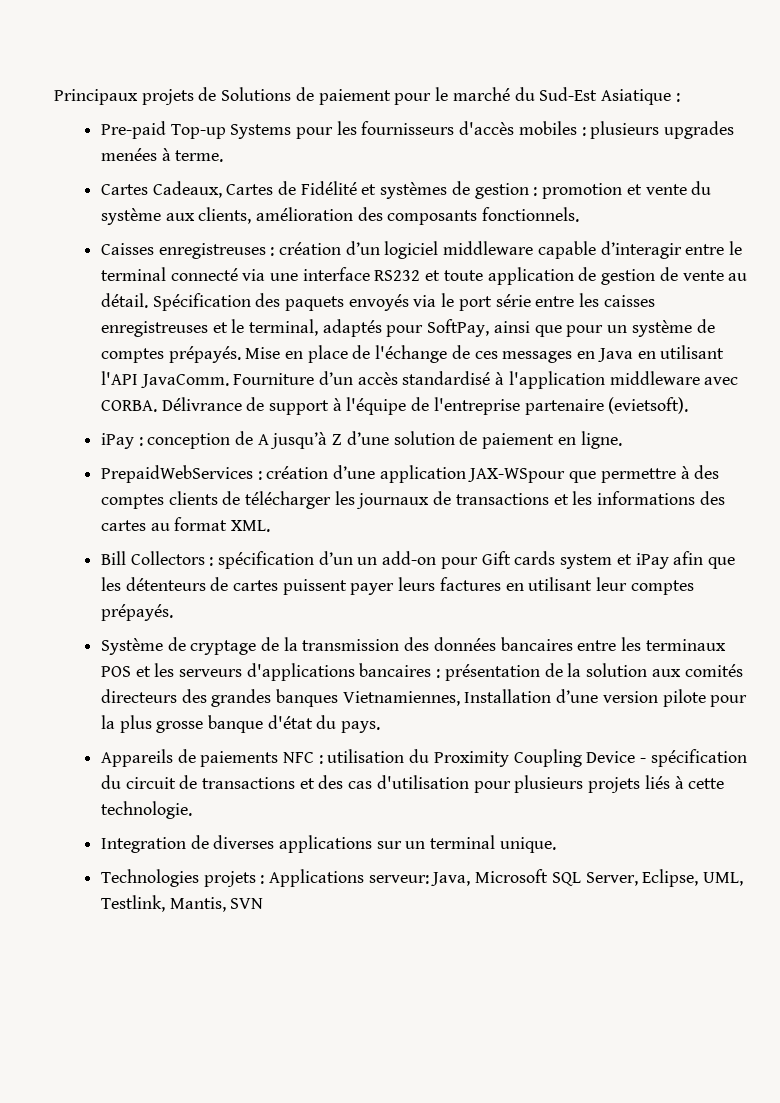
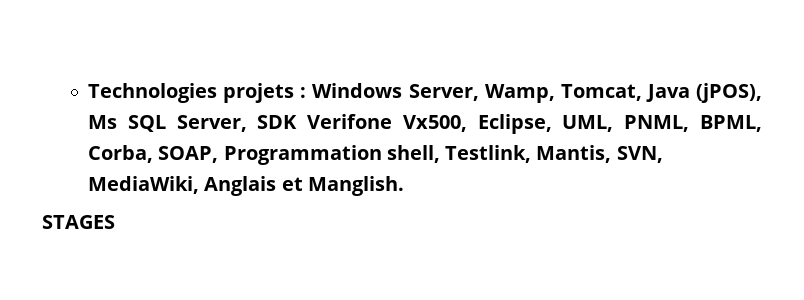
[54,87,680,105] [100,121,735,139] [100,148,224,162] [100,181,712,199] [100,207,580,225] [100,241,743,259] [100,267,748,285] [100,293,655,311] [100,319,715,337] [100,345,725,363] [100,371,739,389] [100,397,689,415] [100,431,622,449] [100,465,720,483] [100,491,725,509] [100,517,270,532] [100,551,735,569] [100,577,694,595] [100,604,173,621] [100,637,726,655] [100,663,743,681] [100,689,748,707] [100,715,381,733] [100,749,747,767] [100,775,725,793] [100,801,192,819] [100,835,556,853] [100,869,744,887] [100,895,264,912] Principaux projets de Solutions de paiement pour le marché du Sud-Est Asiatique : // Pre-paid Top-up Systems pour les fournisseurs d'accès mobiles : plusieurs upgrades menées à terme. // Cartes Cadeaux, Cartes de Fidélité et systèmes de gestion : promotion et vente du système aux clients, amélioration des composants fonctionnels. // Caisses enregistreuses : création d’un logiciel middleware capable d’interagir entre le terminal connecté via une interface RS232 et toute application de gestion de vente au détail. Spécification des paquets envoyés via le port série entre les caisses enregistreuses et le terminal, adaptés pour SoftPay, ainsi que pour un système de comptes prépayés. Mise en place de l'échange de ces messages en Java en utilisant l'API JavaComm. Fourniture d’un accès standardisé à l'application middleware avec CORBA. Délivrance de support à l'équipe de l'entreprise partenaire (evietsoft). // iPay : conception de A jusqu’à Z d’une solution de paiement en ligne. // PrepaidWebServices : création d’une application JAX-WSpour que permettre à des comptes clients de télécharger les journaux de transactions et les informations des cartes au format XML. // Bill Collectors : spécification d’un un add-on pour Gift cards system et iPay afin que les détenteurs de cartes puissent payer leurs factures en utilisant leur comptes prépayés. // Système de cryptage de la transmission des données bancaires entre les terminaux POS et les serveurs d'applications bancaires : présentation de la solution aux comités directeurs des grandes banques Vietnamiennes, Installation d’une version pilote pour la plus grosse banque d'état du pays. // Appareils de paiements NFC : utilisation du Proximity Coupling Device - spécification du circuit de transactions et des cas d'utilisation pour plusieurs projets liés à cette technologie. // Integration de diverses applications sur un terminal unique. // Technologies projets : Applications serveur: Java, Microsoft SQL Server, Eclipse, UML, Testlink, Mantis, SVN -> [88,83,763,103] [88,114,763,134] [88,145,663,165] [88,176,404,196] [42,215,115,229] Technologies projets : Windows Server, Wamp, Tomcat, Java (jPOS), Ms SQL Server, SDK Verifone Vx500, Eclipse, UML, PNML, BPML, Corba, SOAP, Programmation shell, Testlink, Mantis, SVN, MediaWiki, Anglais et Manglish. // STAGES

